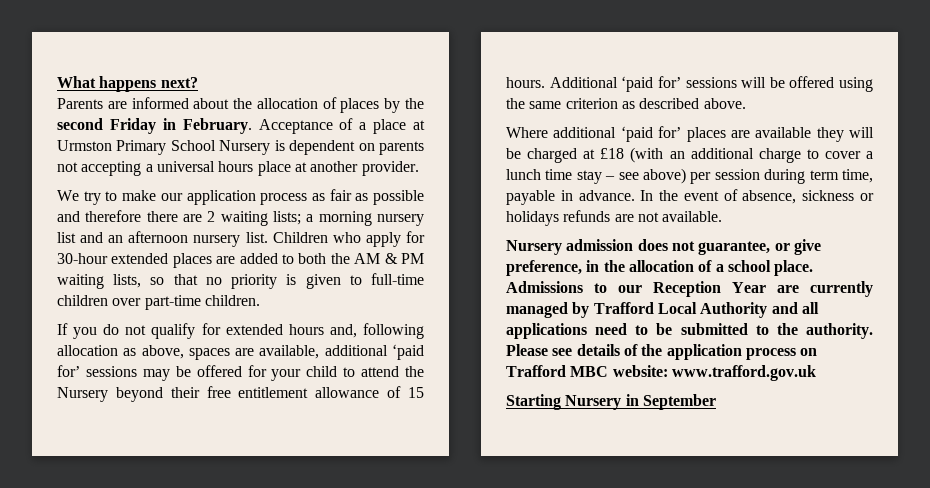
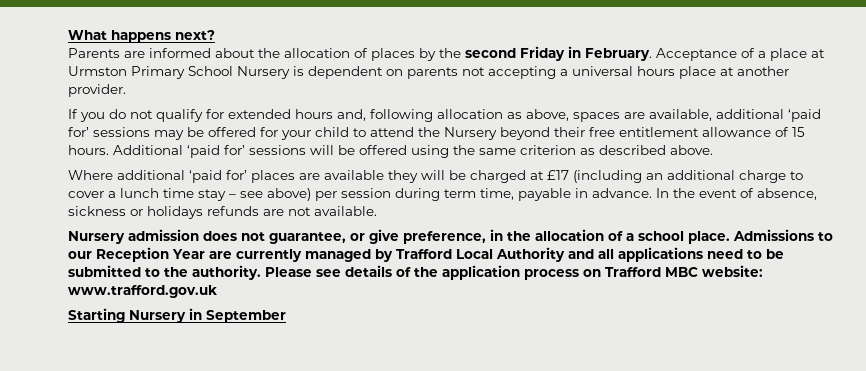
[57,189,424,205] [57,210,424,226] [57,231,425,247] [57,253,424,268] [57,273,425,289] [57,295,260,310] // We try to make our application process as fair as possible and therefore there are 2 waiting lists; a morning nursery list and an afternoon nursery list. Children who apply for 30-hour extended places are added to both the AM & PM waiting lists, so that no priority is given to full-time children over part-time children. -> (126, 90) none
[600,147,664,163] £18 (with -> [547,170,642,183] £17 (including

